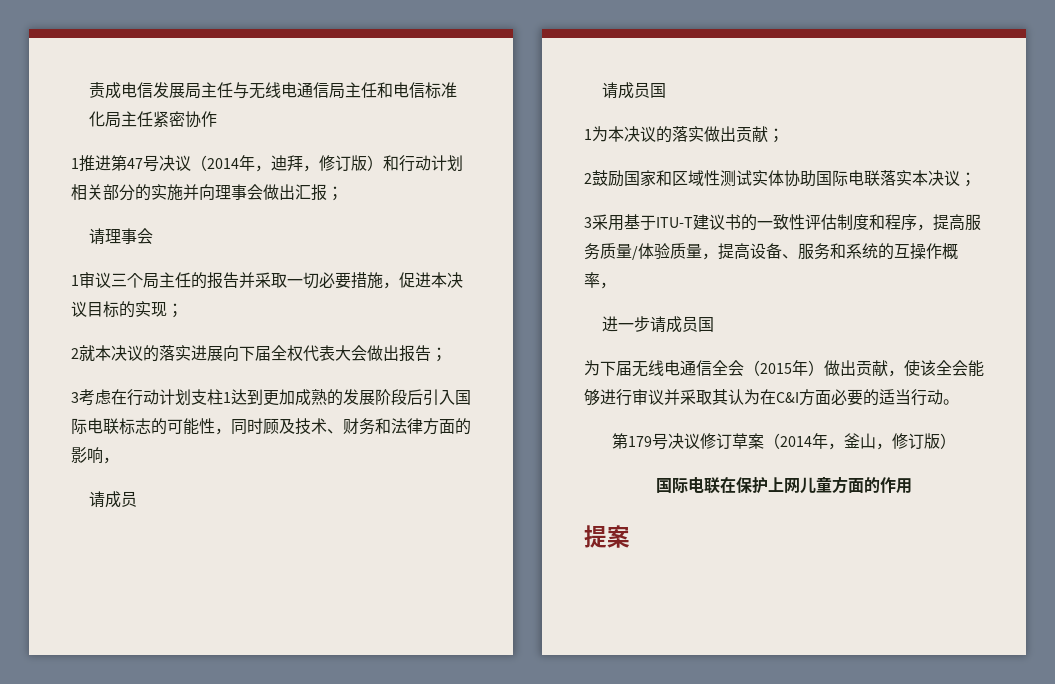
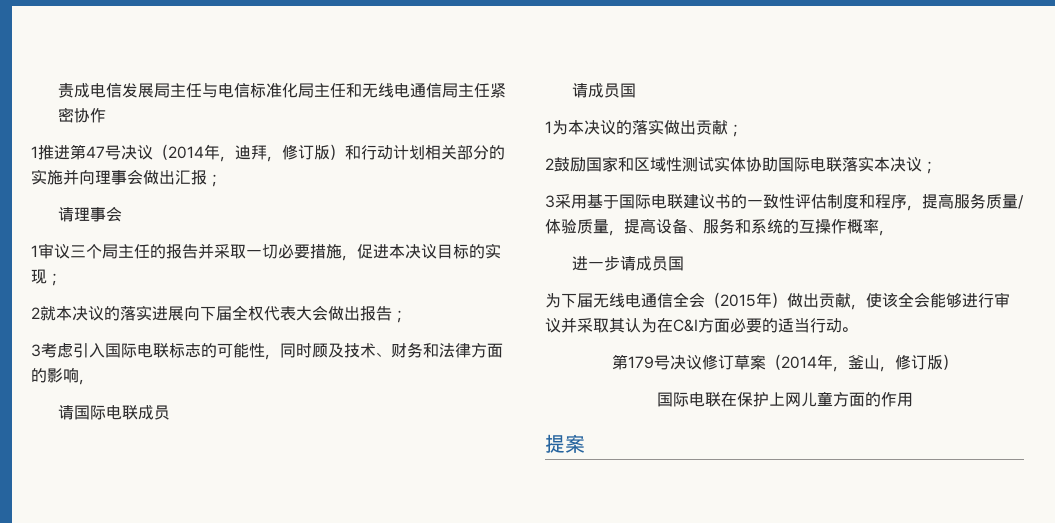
[248,82,457,99] [88,111,105,127] 无线电通信局主任和电信标准化 -> [217,83,442,98] 电信标准化局主任和无线电通信
[111,389,423,406] 在行动计划支柱1达到更加成熟的发展阶段后 -> (73, 350) none
(105, 499) none -> [73,405,138,420] 国际电联
[656,217,693,228] ITU-T -> [619,194,683,209] 国际电联

